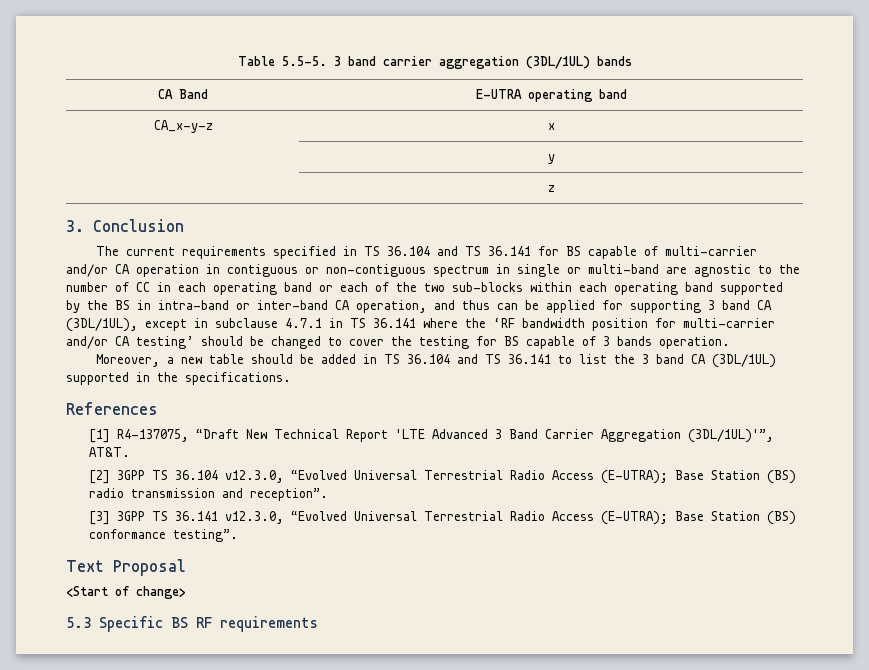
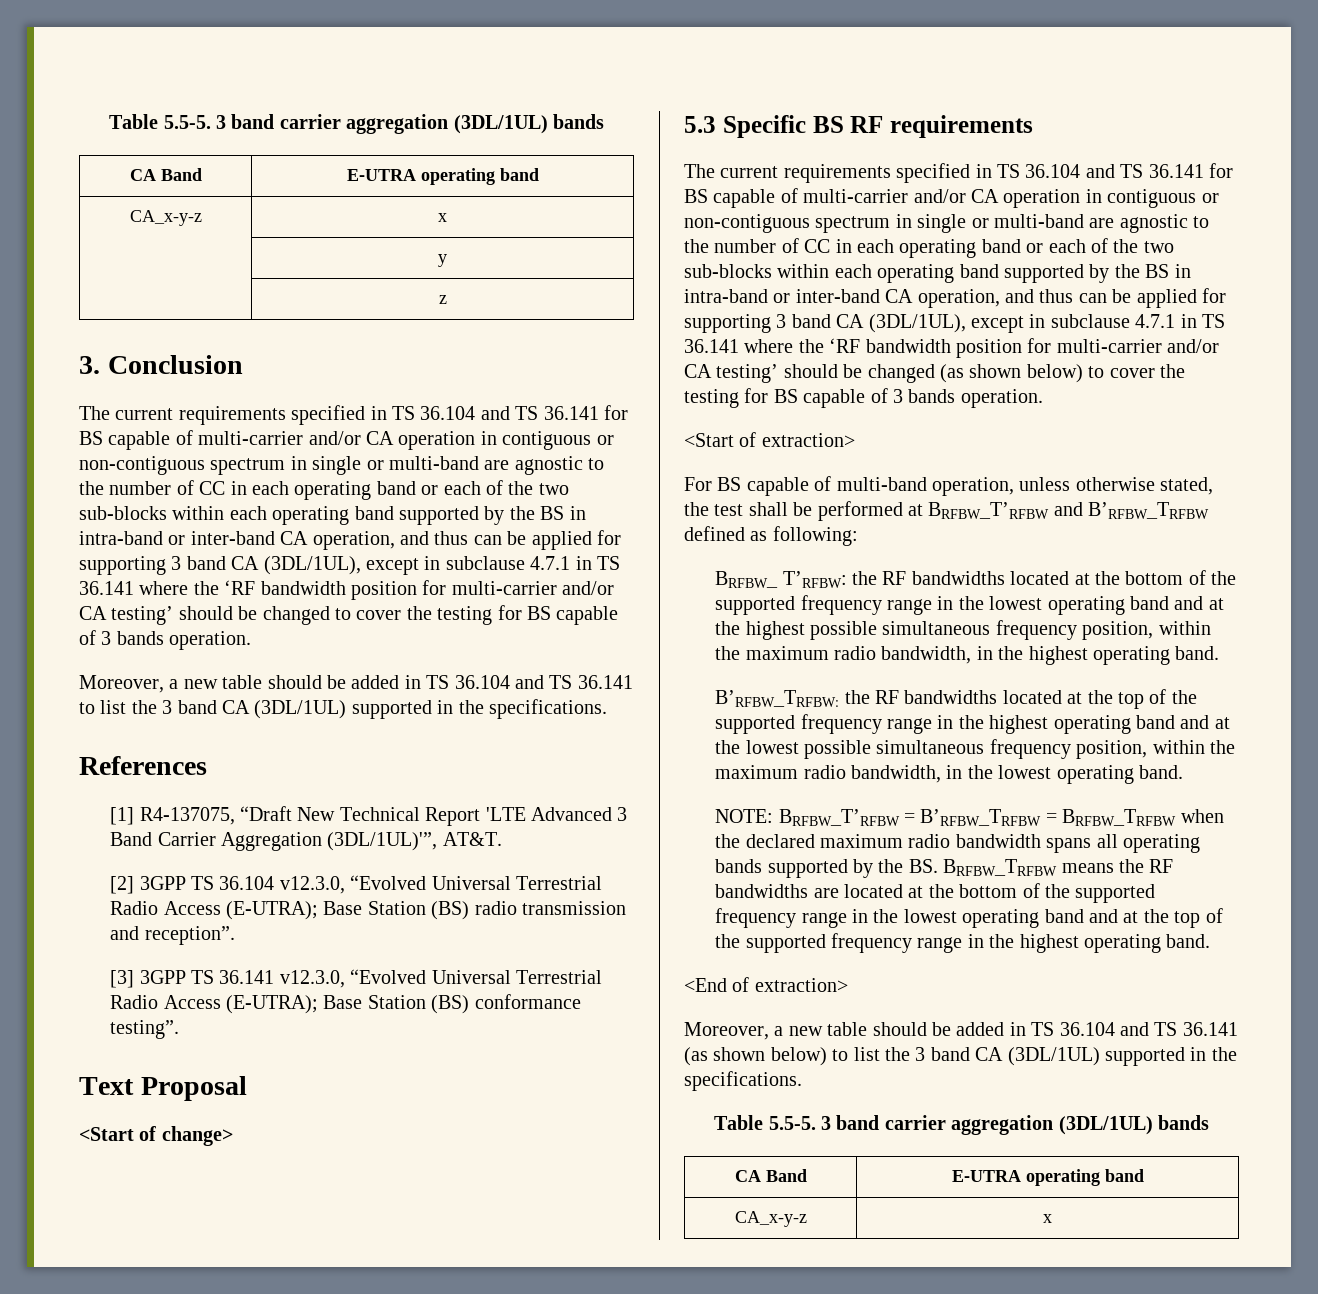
(318, 624) none -> [684,163,1233,183] [684,188,1219,208] [684,214,1210,233] [684,238,1174,258] [684,264,1191,283] [684,288,1226,308] [684,314,1225,333] [684,338,1220,358] [684,364,1185,383] [684,388,1043,408] [684,432,855,447] [684,476,1214,496] [684,501,1210,521] [684,526,858,546] [715,570,1237,588] [715,595,1224,615] [715,620,1211,640] [715,646,1220,665] [715,689,1197,709] [715,714,1230,734] [715,739,1236,759] [715,765,1184,784] [715,809,1224,826] [715,834,1201,853] [715,859,1174,878] [715,883,1156,903] [715,908,1223,928] [715,933,1211,953] [684,977,848,992] [684,1022,1238,1040] [684,1047,1237,1066] [684,1071,802,1091] [714,1115,1209,1135] [734,1169,807,1182] [951,1169,1144,1186] [734,1211,807,1227] [1043,1214,1052,1223] // The current requirements specified in TS 36.104 and TS 36.141 for BS capable of multi-carrier and/or CA operation in contiguous or non-contiguous spectrum in single or multi-band are agnostic to the number of CC in each operating band or each of the two sub-blocks within each operating band supported by the BS in intra-band or inter-band CA operation, and thus can be applied for supporting 3 band CA (3DL/1UL), except in subclause 4.7.1 in TS 36.141 where the ‘RF bandwidth position for multi-carrier and/or CA testing’ should be changed (as shown below) to cover the testing for BS capable of 3 bands operation. // <Start of extraction> // For BS capable of multi-band operation, unless otherwise stated, the test shall be performed at BRFBW_T’RFBW and B’RFBW_TRFBW defined as following: // BRFBW_ T’RFBW: the RF bandwidths located at the bottom of the supported frequency range in the lowest operating band and at the highest possible simultaneous frequency position, within the maximum radio bandwidth, in the highest operating band. // B’RFBW_TRFBW: the RF bandwidths located at the top of the supported frequency range in the highest operating band and at the lowest possible simultaneous frequency position, within the maximum radio bandwidth, in the lowest operating band. // NOTE: BRFBW_T’RFBW = B’RFBW_TRFBW = BRFBW_TRFBW when the declared maximum radio bandwidth spans all operating bands supported by the BS. BRFBW_TRFBW means the RF bandwidths are located at the bottom of the supported frequency range in the lowest operating band and at the top of the supported frequency range in the highest operating band. // <End of extraction> // Moreover, a new table should be added in TS 36.104 and TS 36.141 (as shown below) to list the 3 band CA (3DL/1UL) supported in the specifications. // Table 5.5-5. 3 band carrier aggregation (3DL/1UL) bands // CA Band | E-UTRA operating band // CA_x-y-z | x

